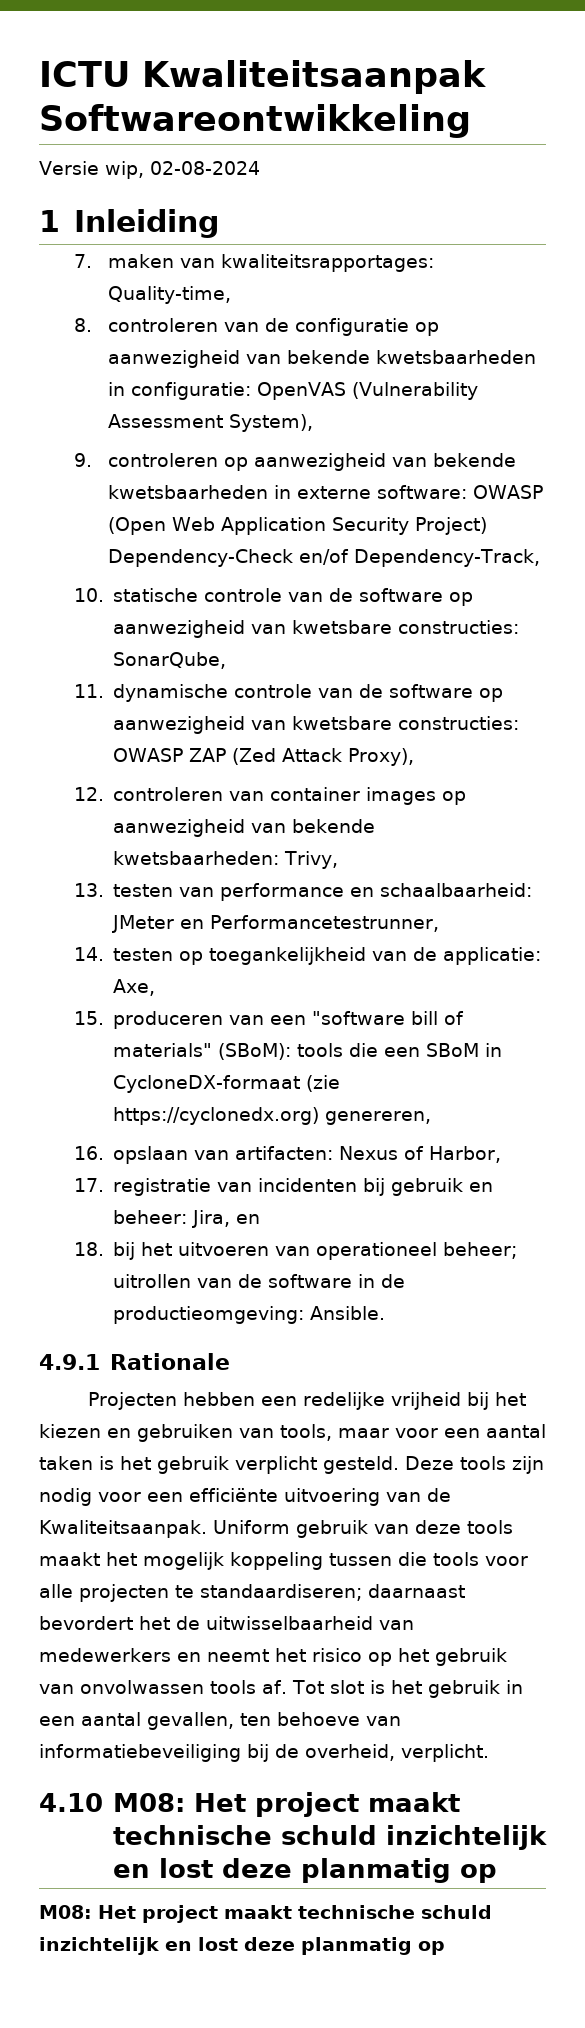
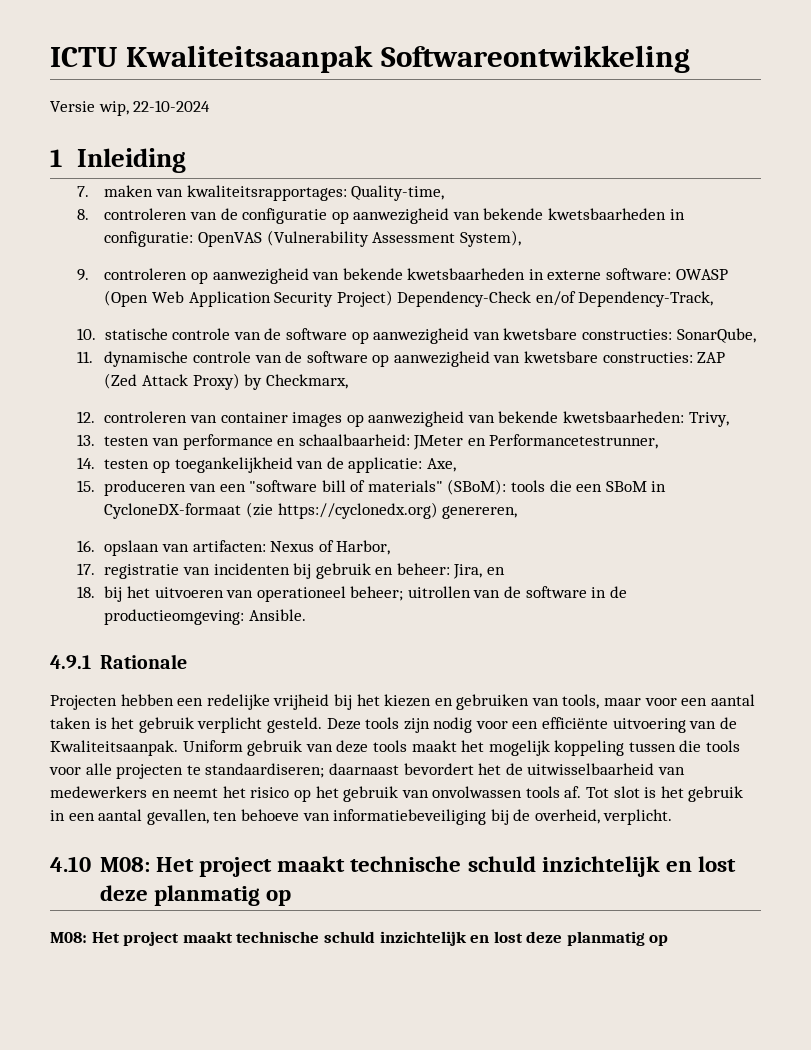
[149,161,260,175] 02-08-2024 -> [133,100,211,112] 22-10-2024
[113,748,184,762] OWASP -> (693, 357) none
[348,748,415,766] Proxy), -> [192,373,348,390] Proxy) by Checkmarx,

